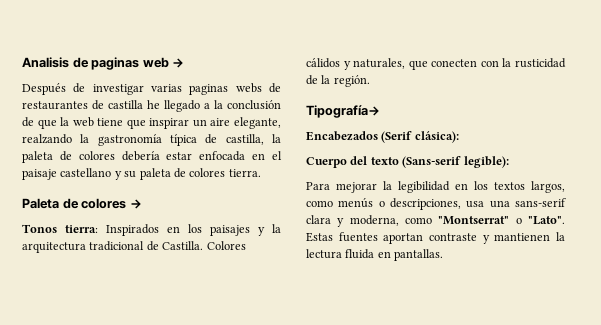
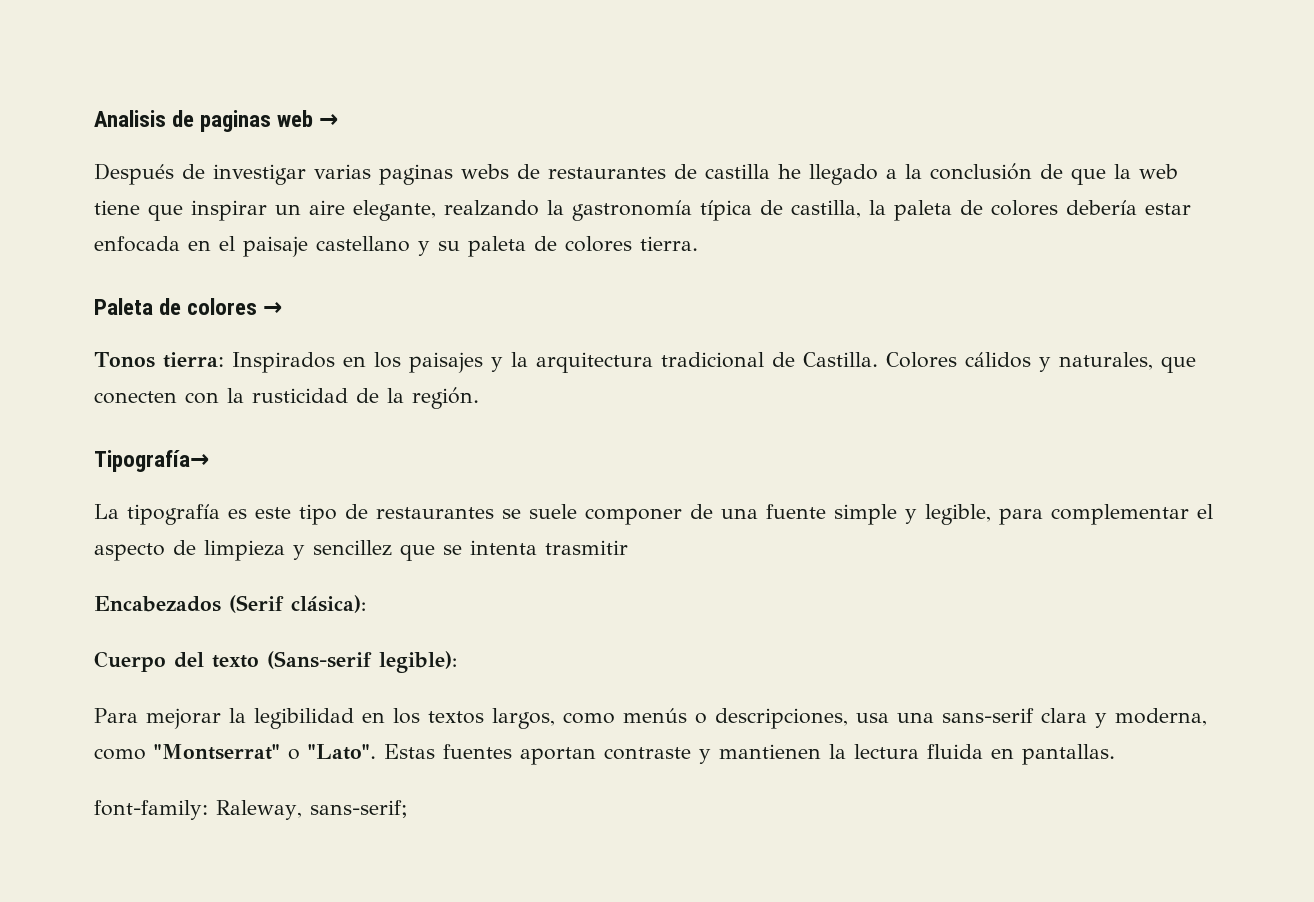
(380, 111) none -> [94,504,1213,525] [94,540,628,561] // La tipografía es este tipo de restaurantes se suele componer de una fuente simple y legible, para complementar el aspecto de limpieza y sencillez que se intenta trasmitir
(444, 255) none -> [94,800,408,820] // font-family: Raleway, sans-serif;

